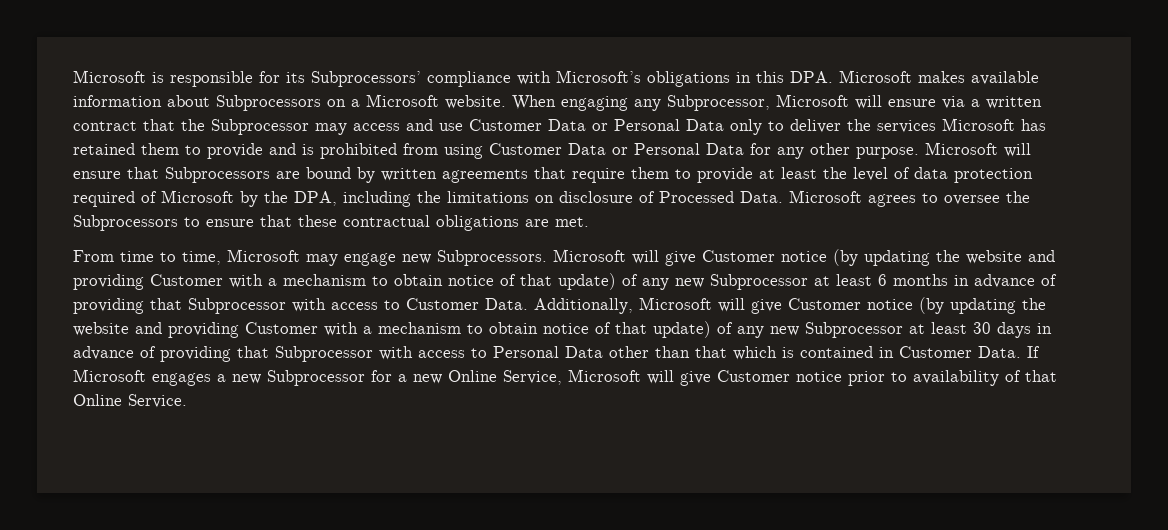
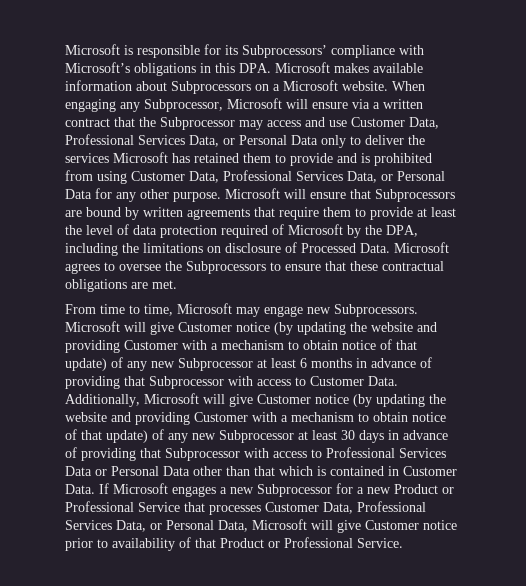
[548,119,586,131] Data -> [409,117,439,129] [65,134,219,147] Data, Professional Services Data,
[568,143,606,155] Data -> [189,170,377,183] Data, Professional Services Data,
(487, 353) none -> [326,447,446,458] [65,466,107,476] Professional Services Data or
[448,370,562,385] Online Service, -> [394,484,454,494] [65,501,426,515] [65,520,248,532] Product or Professional Service that processes Customer Data, Professional Services Data, or Personal Data,
[73,394,122,406] Online -> [220,537,353,548] Product or Professional

